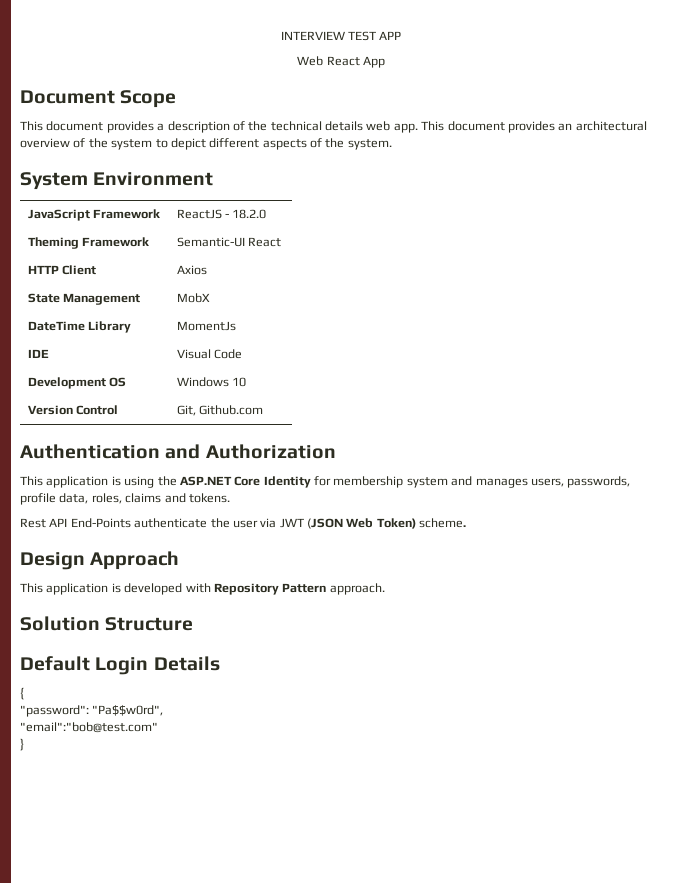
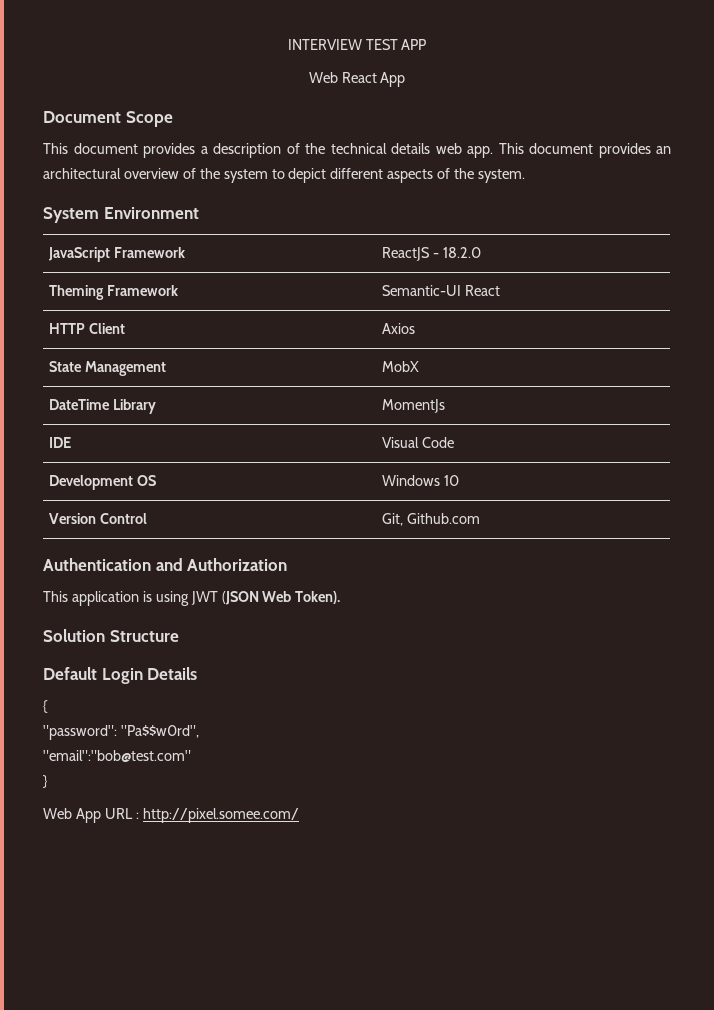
[157,476,631,488] [20,493,230,505] [20,518,467,529] [20,551,180,570] [20,583,385,595] the ASP.NET Core Identity for membership system and manages users, passwords, profile data, roles, claims and tokens. // Rest API End-Points authenticate the user via JWT (JSON Web Token) scheme. // Design Approach // This application is developed with Repository Pattern approach. -> [190,591,341,605] JWT (JSON Web Token).
(24, 744) none -> [43,808,299,823] // Web App URL : http://pixel.somee.com/

